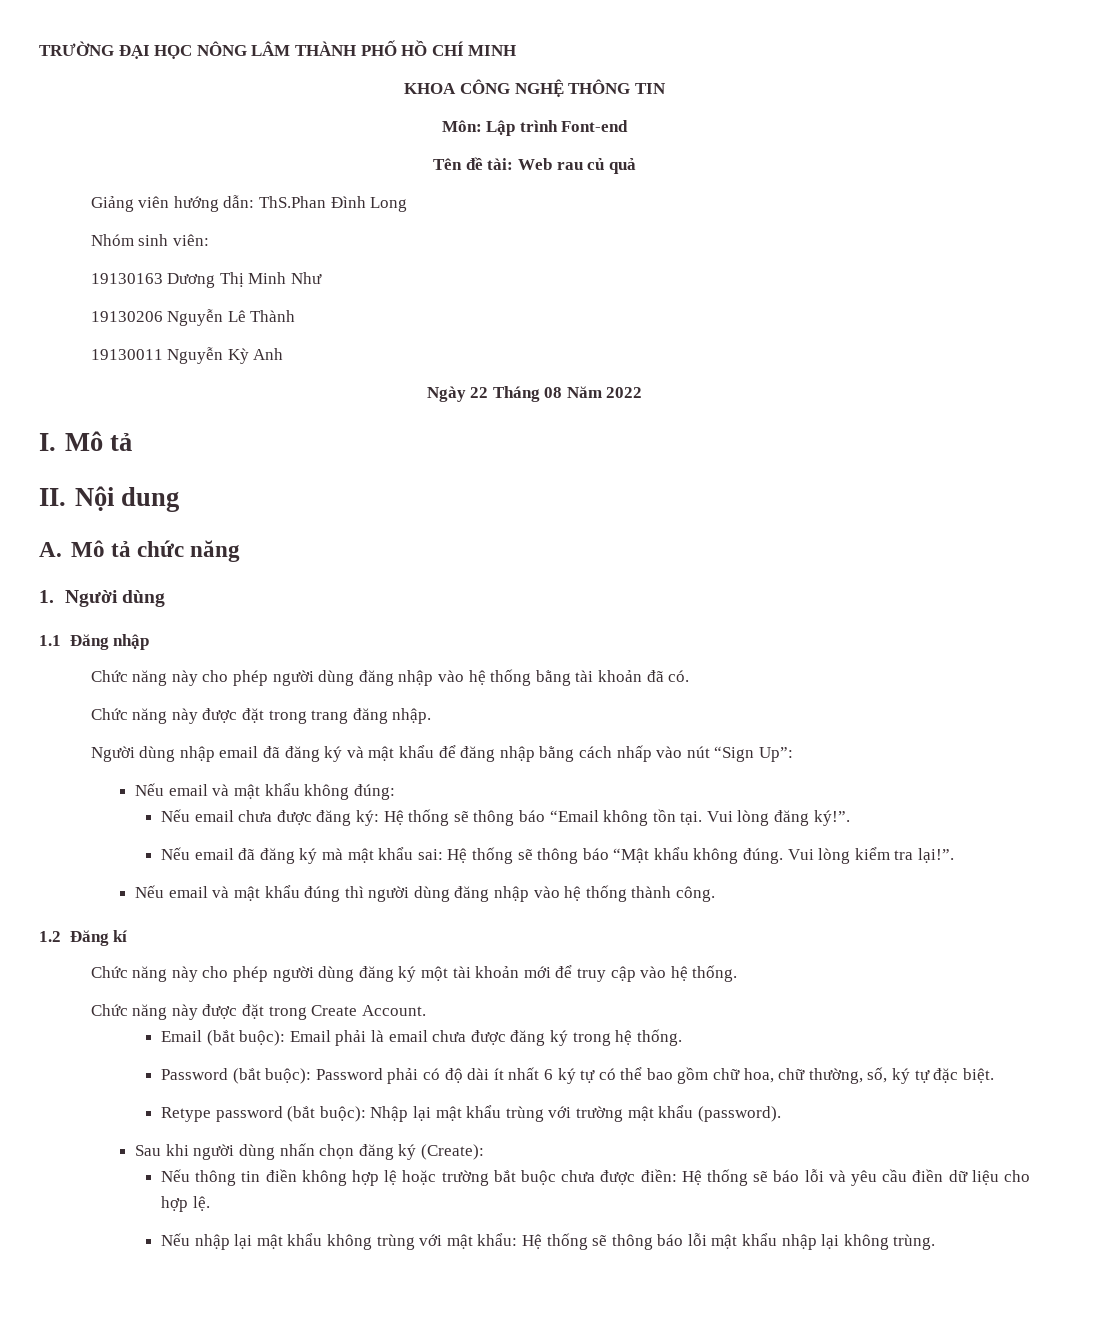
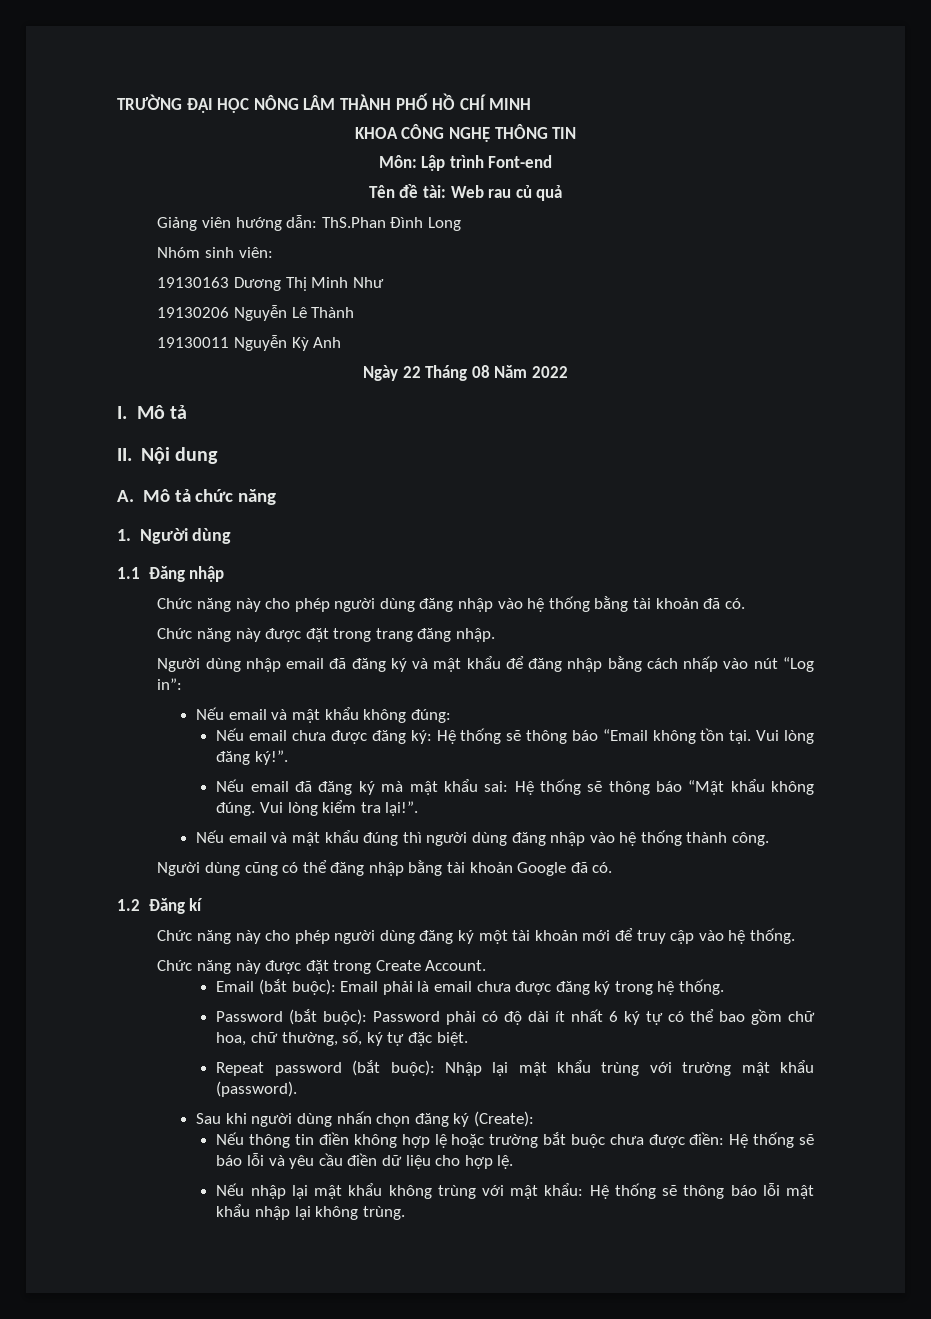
[714,746,793,762] “Sign Up”: -> [783,657,815,672] [157,678,183,690] “Log in”:
(716, 894) none -> [157,860,613,876] // Người dùng cũng có thể đăng nhập bằng tài khoản Google đã có.
[161,1107,212,1122] Retype -> [216,1062,265,1076] Repeat

